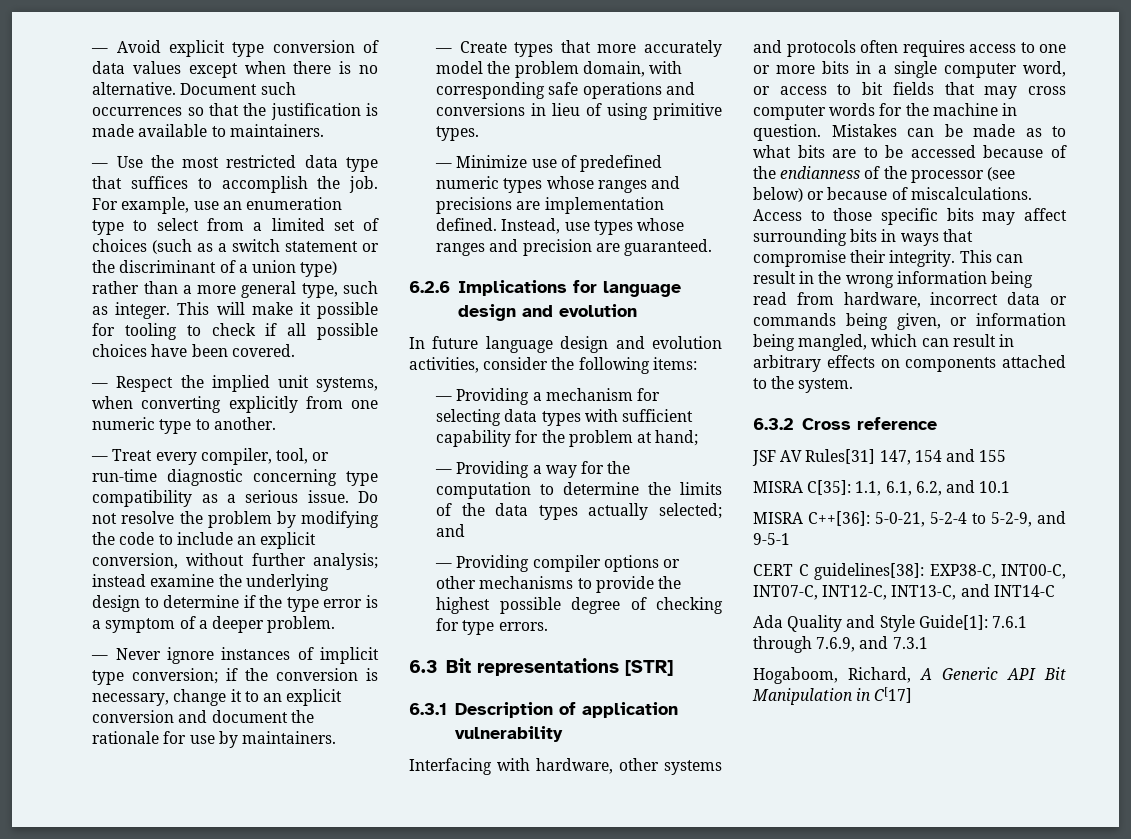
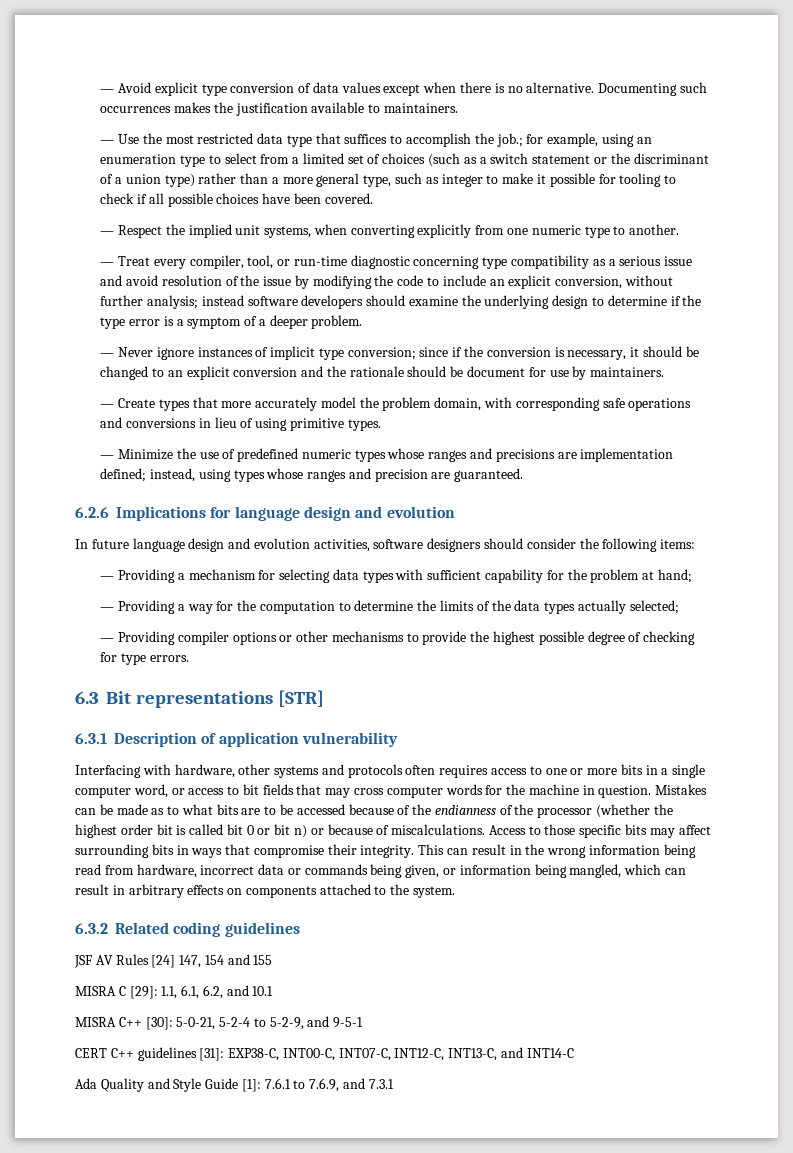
[180,83,258,95] Document -> [598,83,678,96] Documenting
[187,103,379,120] [92,124,135,137] so that the justification is made -> [174,102,308,116] makes the justification
[348,176,378,193] [92,197,219,214] job. For example, use -> [496,133,634,147] job.; for example, using
[115,302,245,319] integer. This will -> [441,174,499,187] integer to
[307,490,379,503] [92,511,272,528] issue. Do not resolve the problem -> [664,256,693,266] [100,275,292,286] issue and avoid resolution of the issue
(147, 580) none -> [247,295,406,309] software developers should
(219, 676) none -> [419,347,449,357] since
[173,689,242,706] change it -> [630,346,699,357] [100,366,149,380] it should be changed
[211,710,288,723] document -> (324, 371) none
(160, 737) none -> [407,366,526,377] should be document
(528, 161) none -> [176,448,196,459] the
[436,218,590,234] defined. Instead, use -> [100,468,231,482] defined; instead, using
(479, 365) none -> [373,538,524,552] software designers should
[436,524,466,537] and -> (679, 607) none
[986,167,1015,181] [753,187,803,202] (see below) -> [596,804,673,818] [75,824,308,838] (whether the highest order bit is called bit 0 or bit n)
[801,417,937,430] Cross reference -> [115,922,300,937] Related coding guidelines
[805,449,876,464] Rules[31] -> [115,954,176,968] Rules [24]
[807,480,852,495] C[35]: -> [118,986,158,999] C [29]:
[808,511,870,526] C++[36]: -> [118,1017,173,1030] C++ [30]:
[798,563,924,580] C guidelines[38]: -> [110,1047,225,1061] C++ guidelines [31]:
[918,615,1027,630] [753,636,812,653] Guide[1]: 7.6.1 through -> [205,1078,306,1092] Guide [1]: 7.6.1 to
[753,667,1066,684] [752,687,913,705] // Hogaboom, Richard, A Generic API Bit Manipulation in C[17] -> (394, 1084) none

